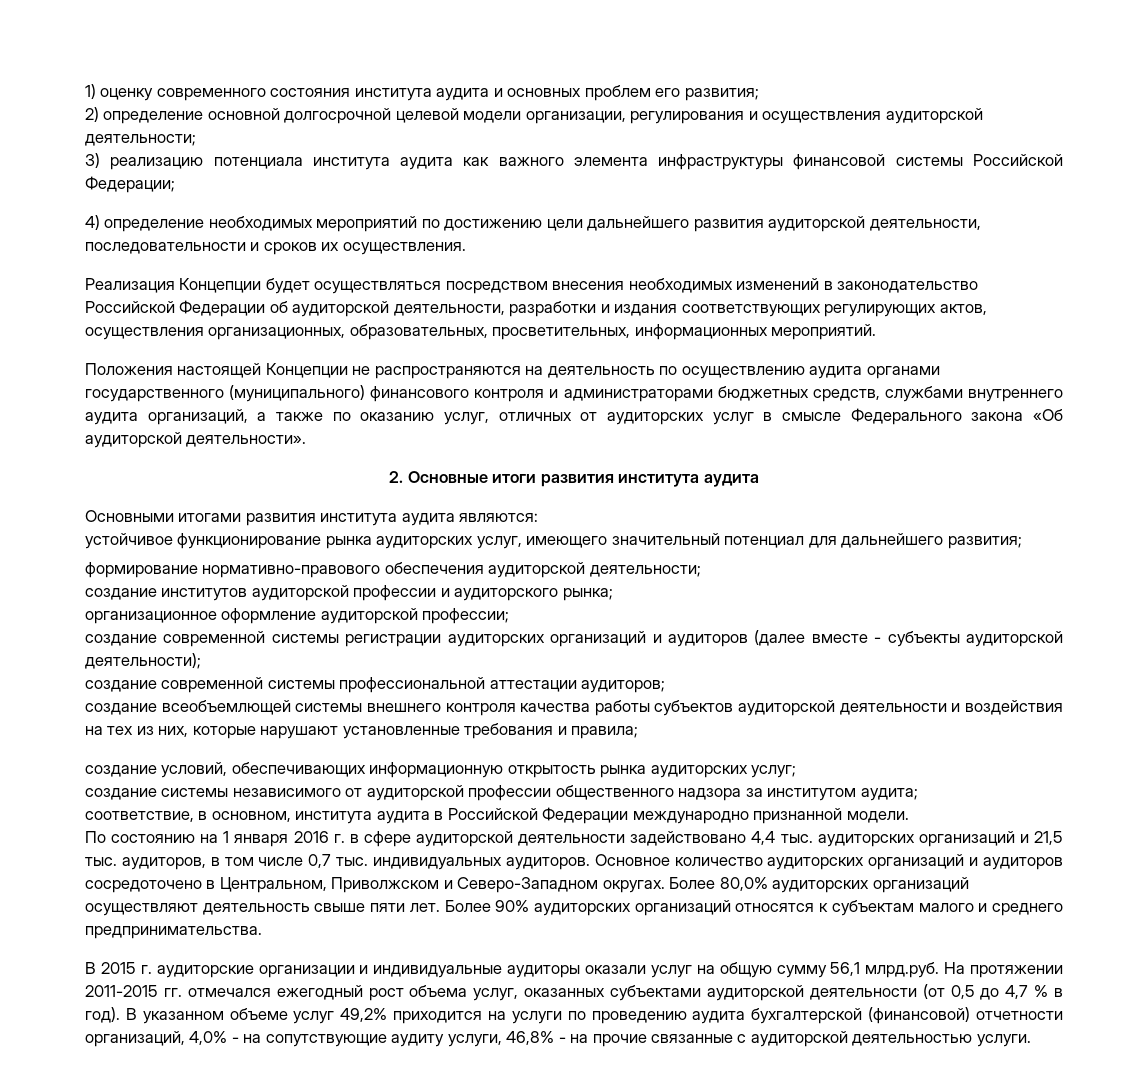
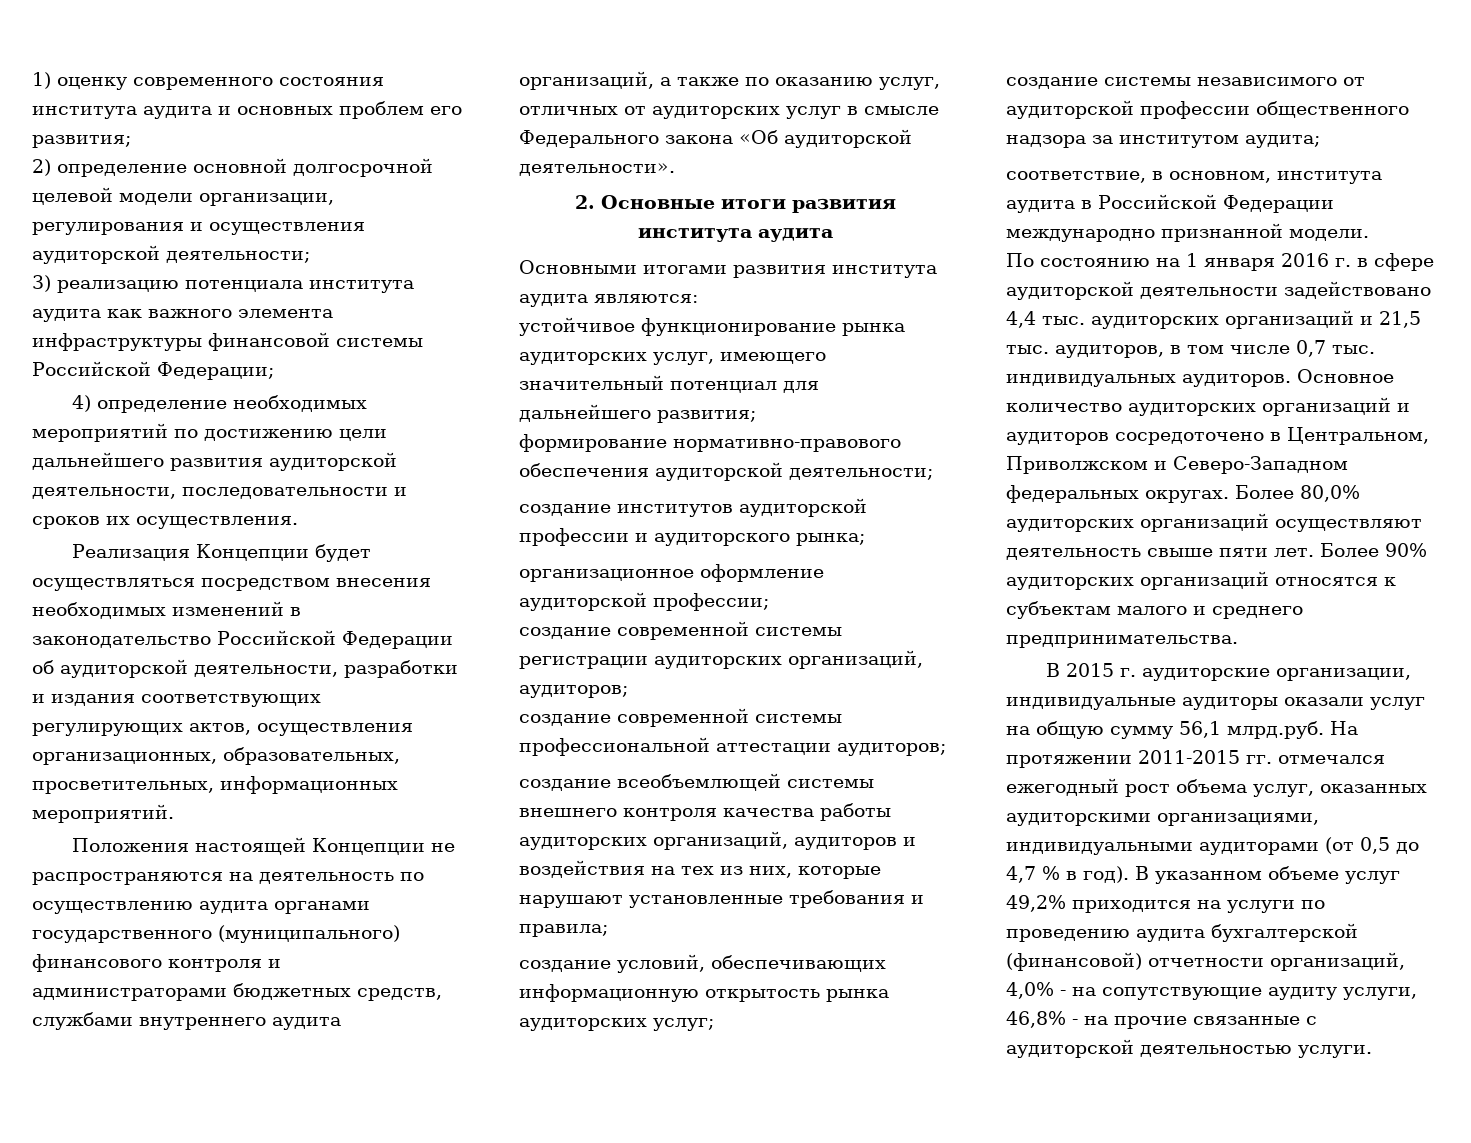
[550,630,1063,647] [85,653,201,669] организаций и аудиторов (далее вместе - субъекты аудиторской деятельности); -> [788,650,923,669] [519,685,628,698] организаций, аудиторов;
[654,700,947,716] субъектов аудиторской деятельности -> [519,831,897,850] аудиторских организаций, аудиторов
(599, 885) none -> [1006,485,1139,503] федеральных
[258,965,369,978] организации и -> [1275,668,1411,681] организации,
[610,985,917,1001] субъектами аудиторской деятельности -> [1006,813,1319,826] [1006,842,1319,855] аудиторскими организациями, индивидуальными аудиторами

